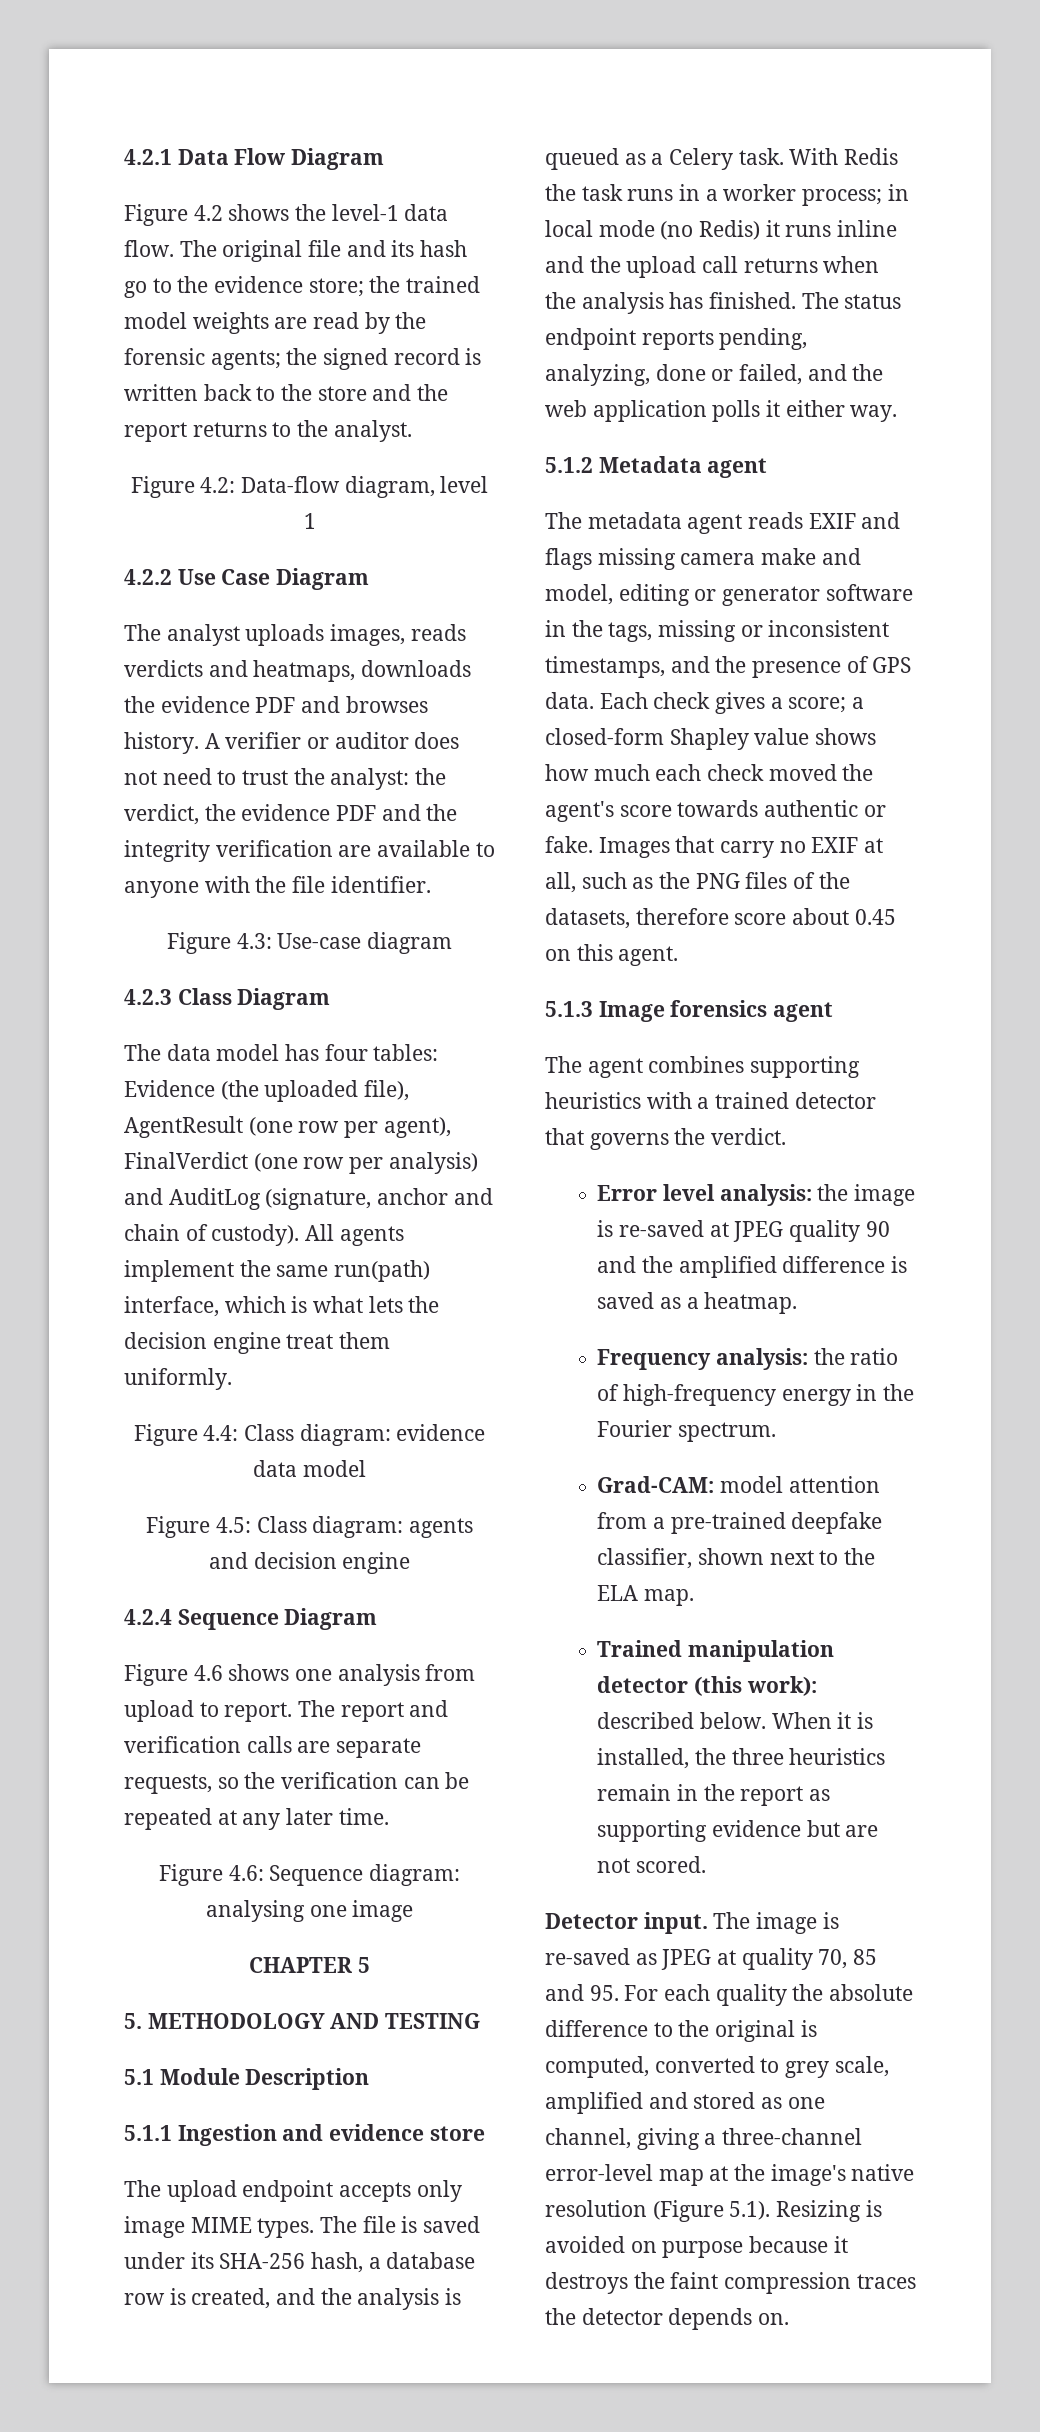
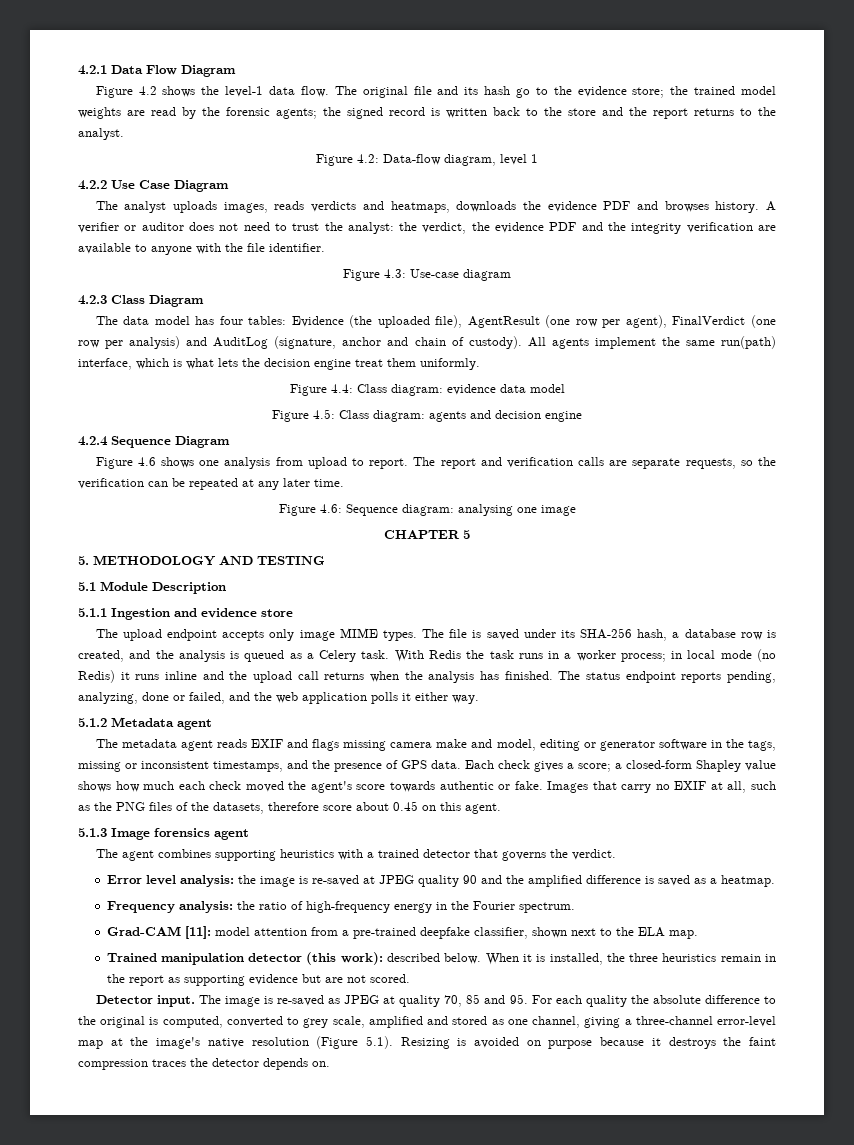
[597,1476,715,1493] Grad-CAM: -> [106,926,211,939] Grad-CAM [11]:

